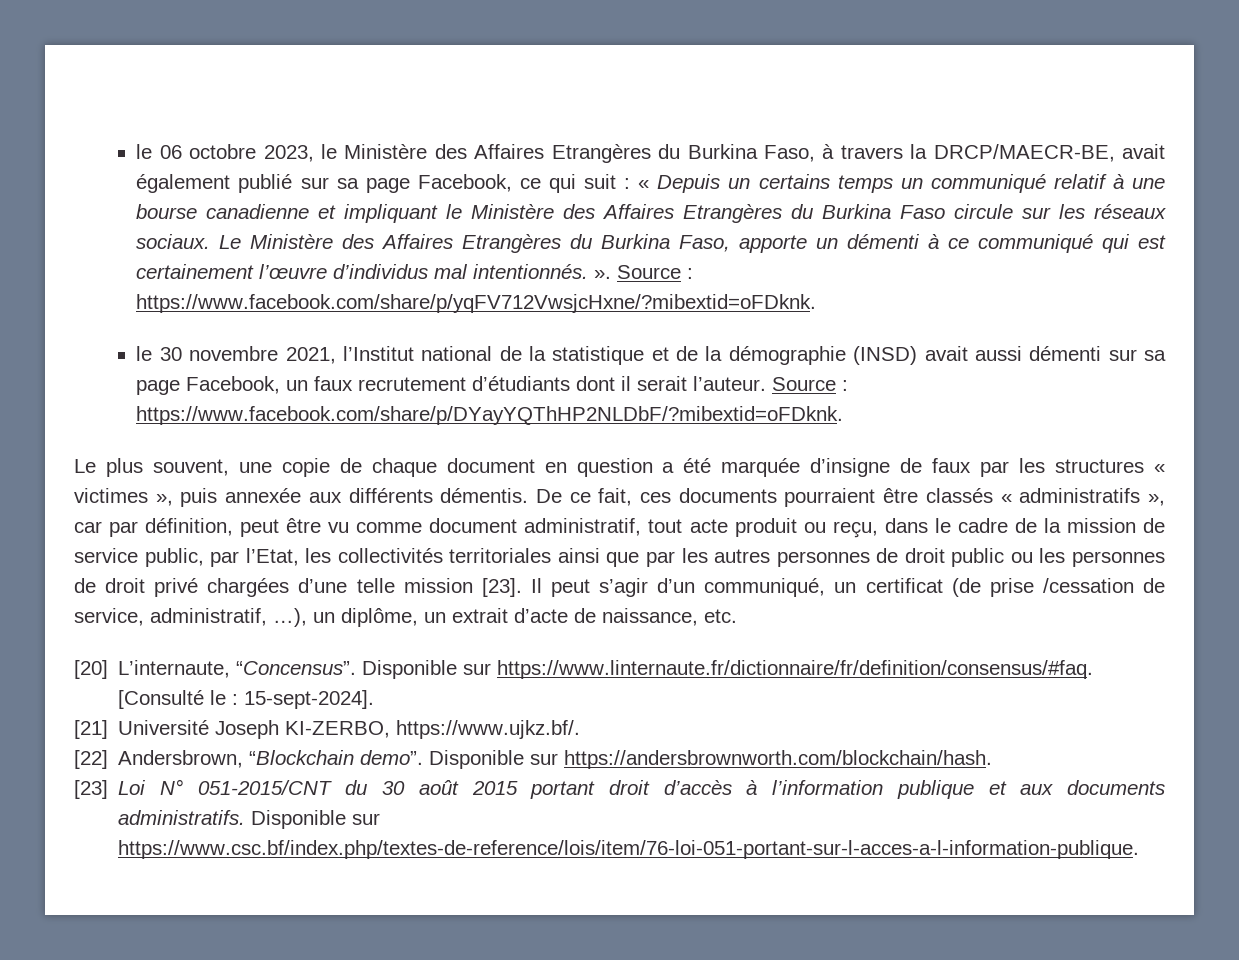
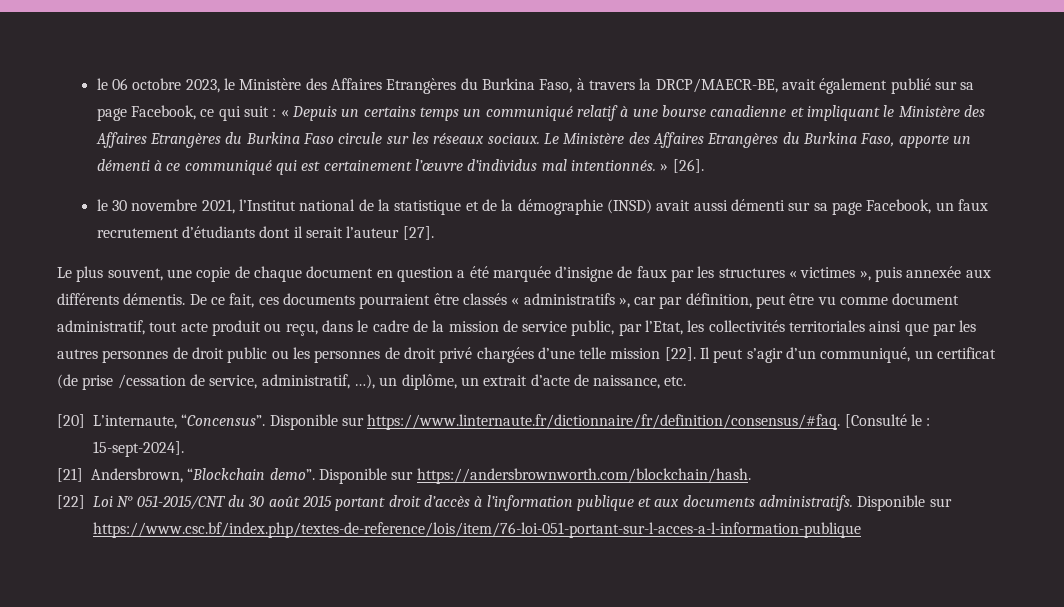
[594,265,694,279] [136,294,817,313] ». Source : https://www.facebook.com/share/p/yqFV712VwsjcHxne/?mibextid=oFDknk. -> [660,159,704,173] » [26].
[693,376,849,391] [136,406,844,425] l’auteur. Source : https://www.facebook.com/share/p/DYayYQThHP2NLDbF/?mibextid=oFDknk. -> [346,226,434,240] l’auteur [27].
[481,578,522,597] [23]. -> [664,347,696,361] [22].
[118,720,581,739] [74,750,108,769] Université Joseph KI-ZERBO, https://www.ujkz.bf/. // [22] -> (83, 475) none
[74,780,108,799] [23] -> [57,495,85,509] [22]
[118,840,1140,859] https://www.csc.bf/index.php/textes-de-reference/lois/item/76-loi-051-portant-sur-l-acces-a-l-information-publique. -> [93,522,861,538] https://www.csc.bf/index.php/textes-de-reference/lois/item/76-loi-051-portant-sur-l-acces-a-l-information-publique

